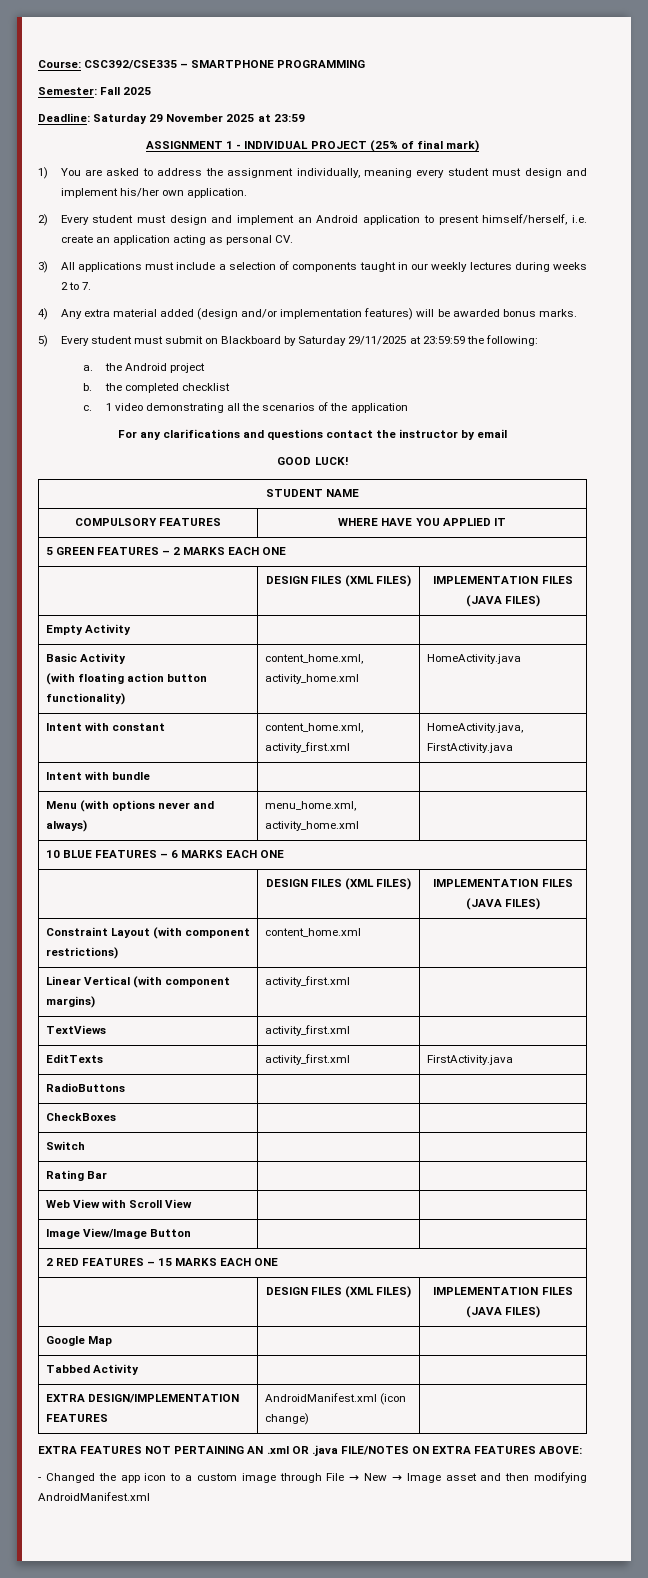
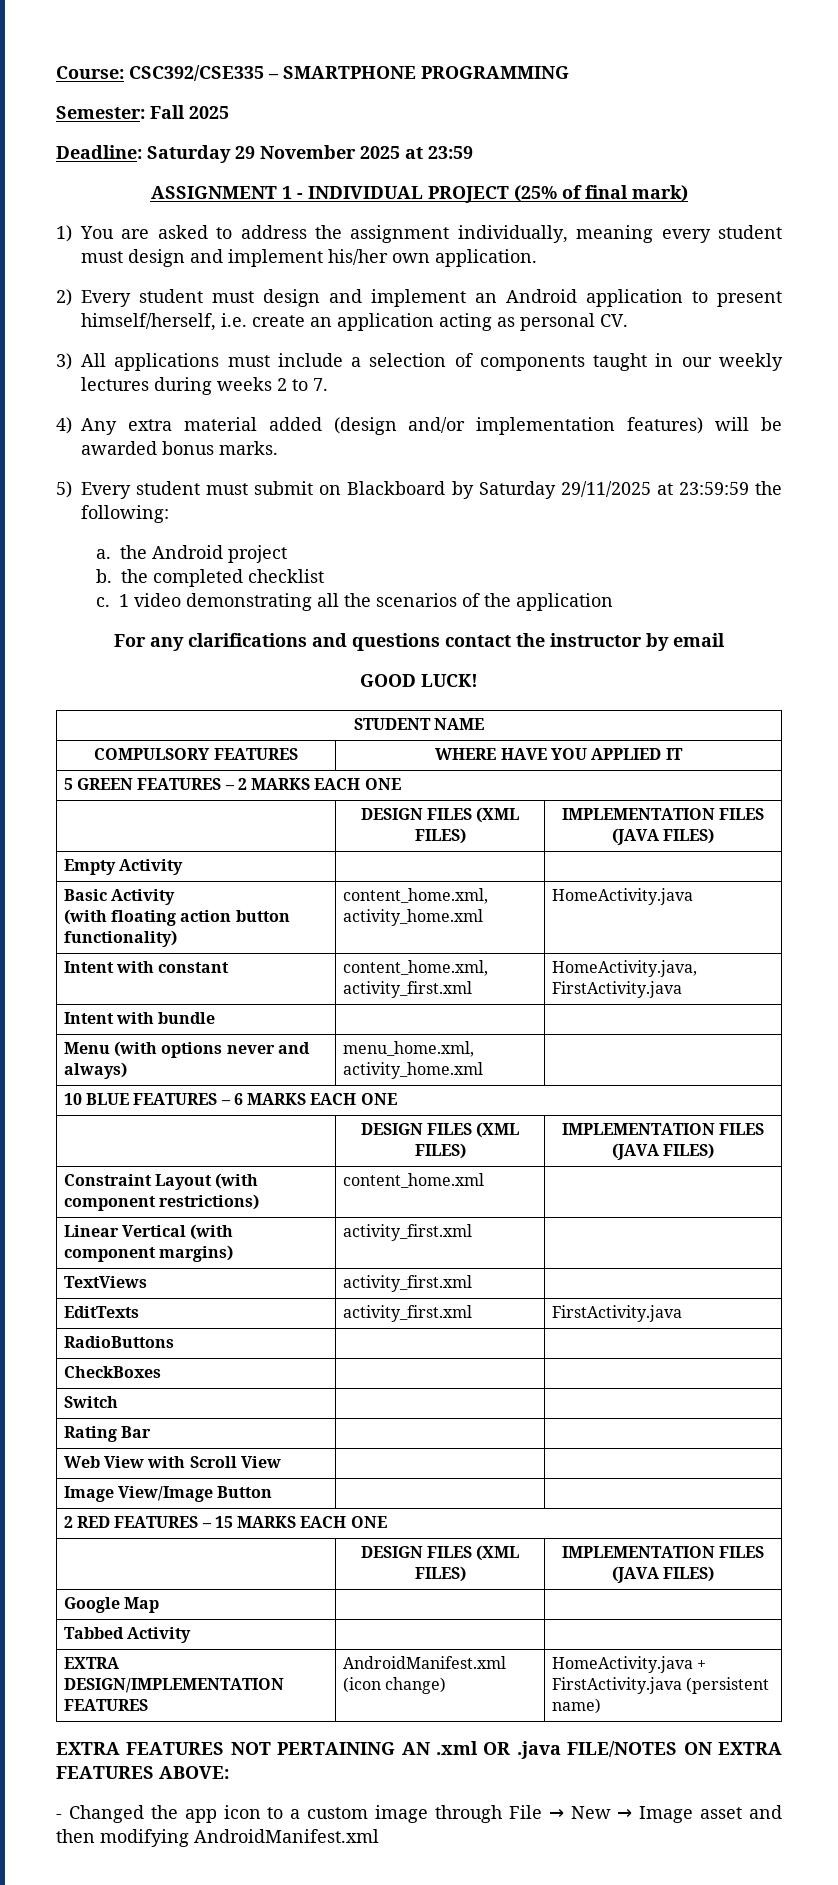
(309, 1419) none -> [551,1656,706,1673] [551,1677,769,1694] [551,1698,601,1714] HomeActivity.java + FirstActivity.java (persistent name)

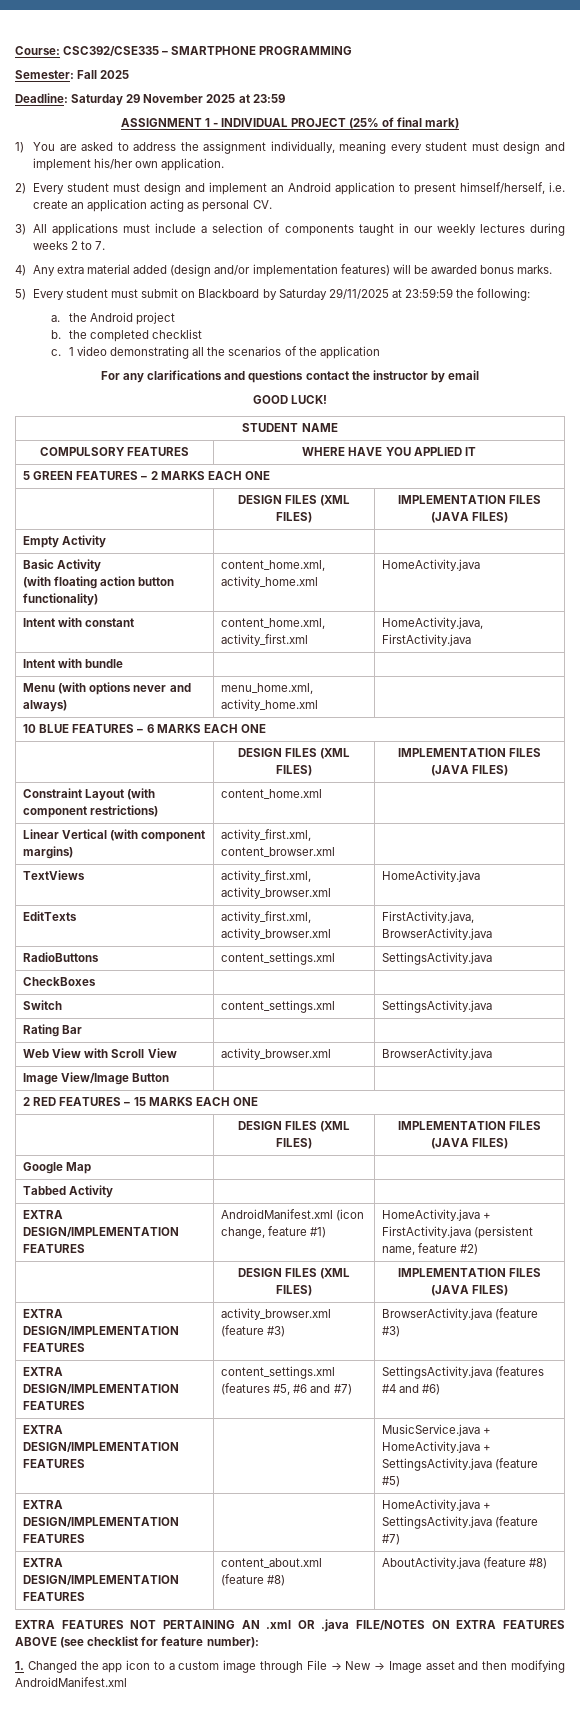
[342,1224,472,1241] activity_first.xml -> [221,829,312,841] [221,847,336,857] activity_first.xml, content_browser.xml
[342,1275,472,1292] [63,1306,139,1318] [342,1305,472,1322] [551,1305,682,1322] activity_first.xml | // EditTexts | activity_first.xml | FirstActivity.java -> [221,870,312,882] [221,887,332,899] [382,870,481,882] [23,911,78,921] [221,911,312,923] [221,928,332,940] [382,911,475,923] [382,928,493,940] activity_first.xml, activity_browser.xml | HomeActivity.java // EditTexts | activity_first.xml, activity_browser.xml | FirstActivity.java, BrowserActivity.java
(174, 1342) | -> [221,952,336,965] [382,952,493,965] content_settings.xml | SettingsActivity.java
(118, 1402) | -> [221,1000,336,1013] [382,1000,493,1013] content_settings.xml | SettingsActivity.java
(281, 1462) | -> [221,1048,332,1060] [382,1048,493,1060] activity_browser.xml | BrowserActivity.java
[384,1677,446,1694] change) -> [221,1226,327,1239] change, feature #1)
[551,1698,601,1714] name) -> [382,1243,479,1255] [237,1268,351,1279] [276,1285,312,1296] [397,1268,542,1277] [430,1285,509,1296] [23,1309,64,1318] [23,1326,180,1337] [23,1343,86,1352] [221,1308,332,1320] [221,1325,286,1337] [382,1308,539,1320] [382,1326,401,1337] [23,1367,64,1376] [23,1384,180,1395] [23,1401,86,1410] [221,1366,336,1379] [221,1383,352,1395] [382,1366,545,1379] [382,1384,441,1395] [23,1425,64,1434] [23,1442,180,1453] [23,1459,86,1468] [382,1424,492,1436] [382,1441,492,1453] [382,1458,539,1471] [382,1476,401,1487] [23,1500,64,1509] [23,1517,180,1528] [23,1534,86,1543] [382,1499,492,1511] [382,1516,539,1529] [382,1534,401,1545] [23,1558,64,1567] [23,1575,180,1586] [23,1592,86,1601] [221,1558,323,1568] [221,1574,286,1586] [382,1557,548,1569] name, feature #2) // | DESIGN FILES (XML FILES) | IMPLEMENTATION FILES (JAVA FILES) // EXTRA DESIGN/IMPLEMENTATION FEATURES | activity_browser.xml (feature #3) | BrowserActivity.java (feature #3) // EXTRA DESIGN/IMPLEMENTATION FEATURES | content_settings.xml (features #5, #6 and #7) | SettingsActivity.java (features #4 and #6) // EXTRA DESIGN/IMPLEMENTATION FEATURES | | MusicService.java + HomeActivity.java + SettingsActivity.java (feature #5) // EXTRA DESIGN/IMPLEMENTATION FEATURES | | HomeActivity.java + SettingsActivity.java (feature #7) // EXTRA DESIGN/IMPLEMENTATION FEATURES | content_about.xml (feature #8) | AboutActivity.java (feature #8)
[159,1766,229,1779] [56,1814,62,1819] ABOVE: // - -> [15,1636,259,1648] [15,1661,24,1670] ABOVE (see checklist for feature number): // 1.

